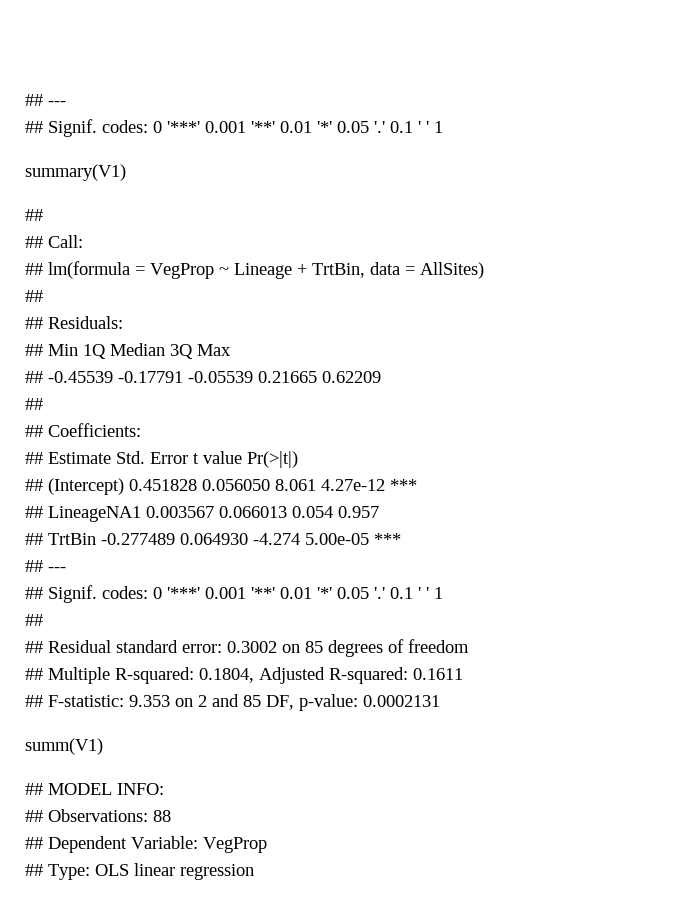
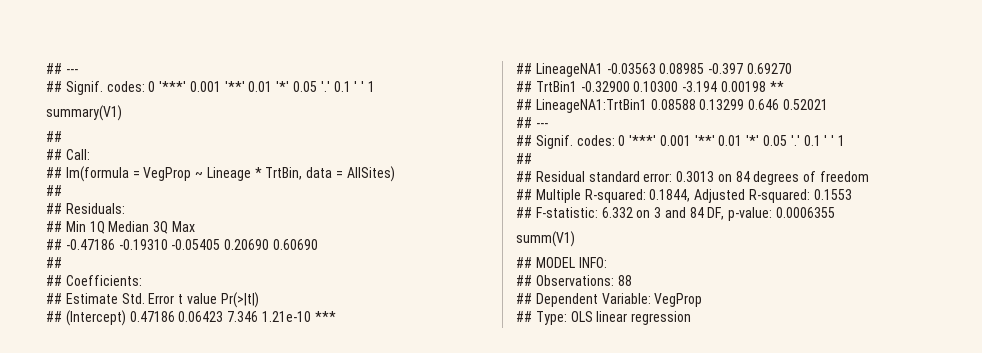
[297,263,307,275] + -> [254,167,262,178] *
[48,371,381,383] -0.45539 -0.17791 -0.05539 0.21665 0.62209 -> [65,239,318,250] -0.47186 -0.19310 -0.05405 0.20690 0.60690
[129,479,385,491] 0.451828 0.056050 8.061 4.27e-12 -> [129,311,311,322] 0.47186 0.06423 7.346 1.21e-10
[146,506,379,518] [25,533,401,545] 0.003567 0.066013 0.054 0.957 // ## TrtBin -0.277489 0.064930 -4.274 5.00e-05 *** -> [606,63,792,74] [516,81,784,92] [516,99,828,113] -0.03563 0.08985 -0.397 0.69270 // ## TrtBin1 -0.32900 0.10300 -3.194 0.00198 ** // ## LineageNA1:TrtBin1 0.08588 0.13299 0.646 0.52021
[227,641,323,653] 0.3002 on 85 -> [676,171,750,182] 0.3013 on 84
[199,668,254,683] 0.1804, -> [649,189,691,202] 0.1844,
[413,668,463,680] 0.1611 -> [813,189,852,200] 0.1553
[129,694,261,707] 9.353 on 2 and 85 -> [601,207,704,218] 6.332 on 3 and 84
[363,695,440,707] 0.0002131 -> [776,207,836,218] 0.0006355

